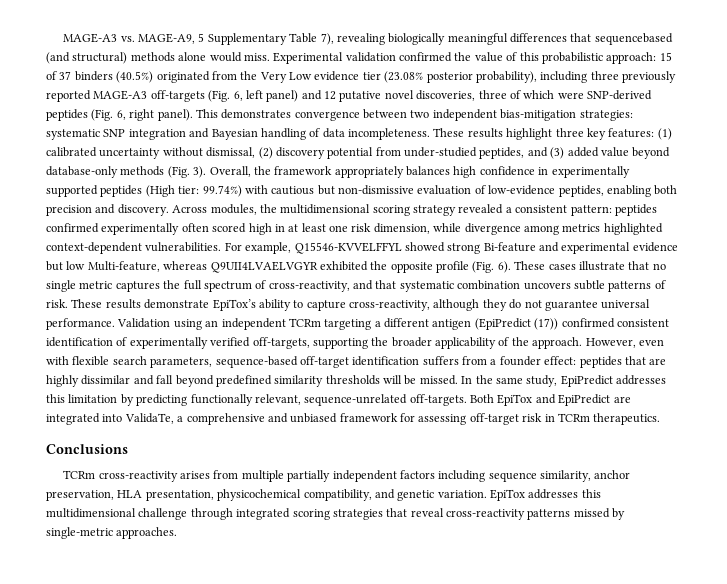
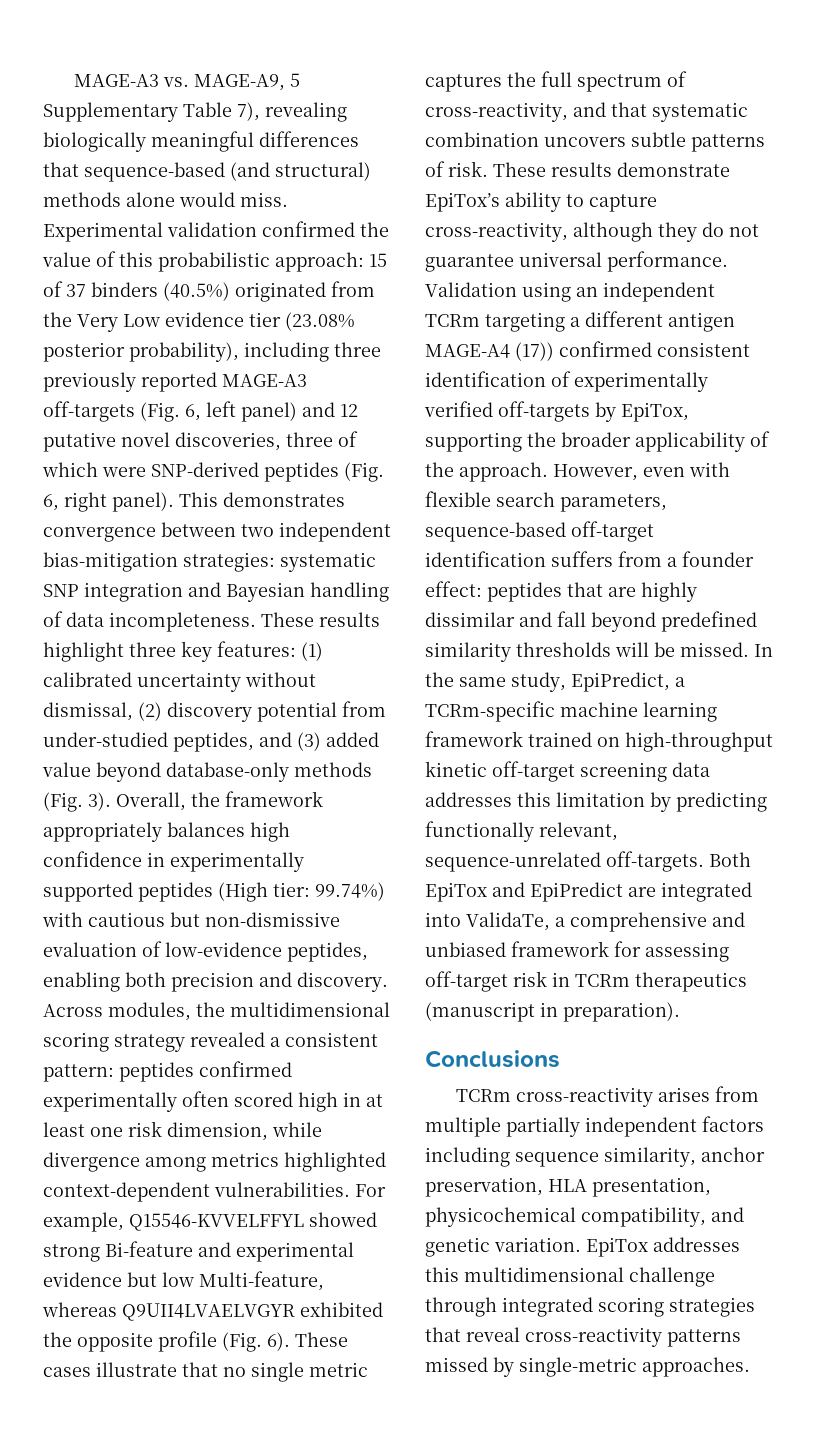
[594,33,673,45] sequencebased -> [84,162,225,182] sequence-based
[474,318,531,330] (EpiPredict -> [425,344,510,358] MAGE-A4
[252,337,310,349] off-targets, -> [498,401,689,422] off-targets by EpiTox,
[560,375,613,387] EpiPredict -> [571,672,685,692] [425,701,717,722] [425,731,773,752] [425,761,710,782] EpiPredict, a TCRm-specific machine learning framework trained on high-throughput kinetic off-target screening data
[593,413,661,425] therapeutics. -> [635,972,747,992] [425,1002,680,1022] therapeutics (manuscript in preparation).

